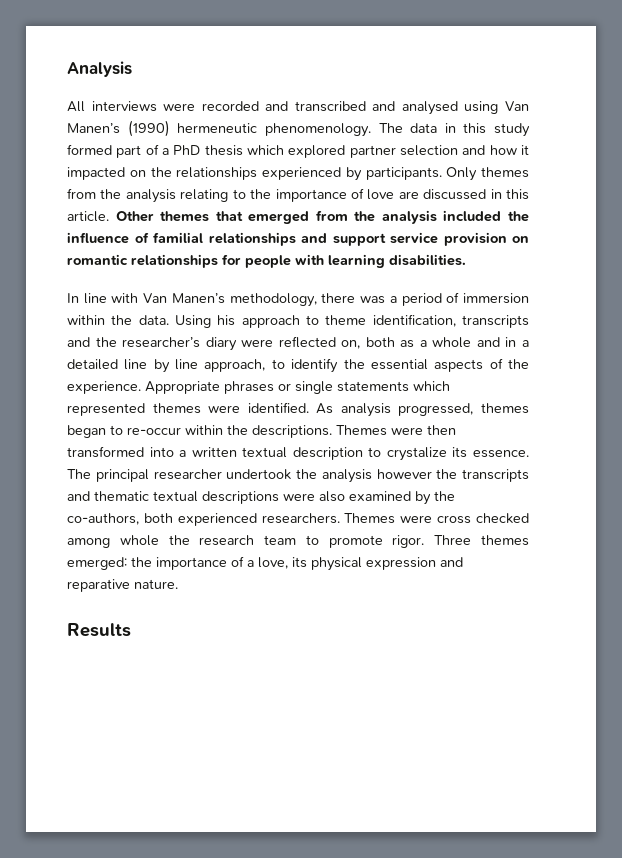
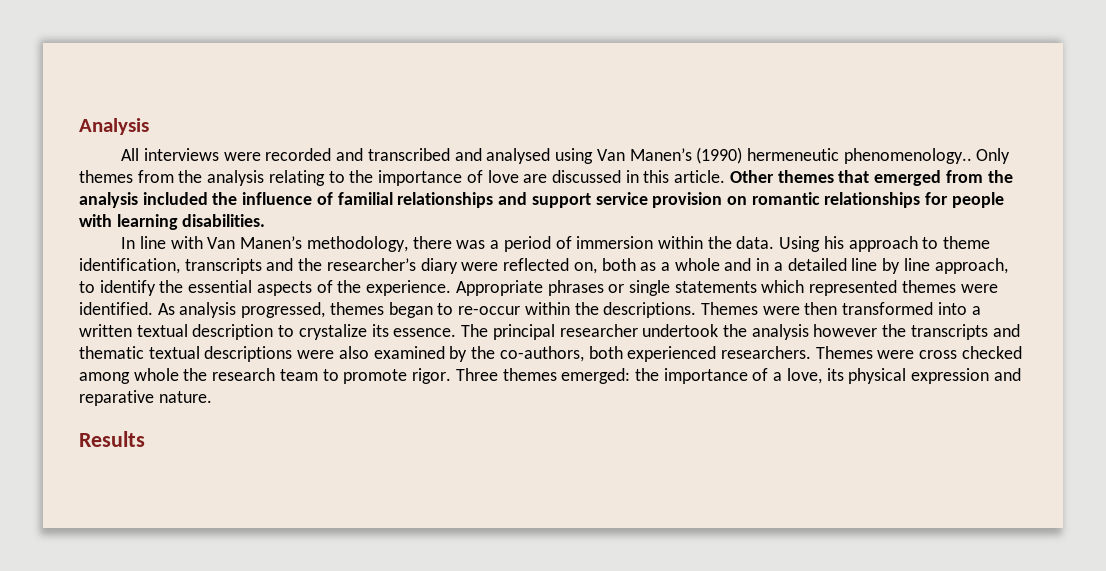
[264,123,530,137] [67,144,529,158] [67,167,442,181] phenomenology. The data in this study formed part of a PhD thesis which explored partner selection and how it impacted on the relationships experienced by participants. -> [843,148,972,164] phenomenology..

